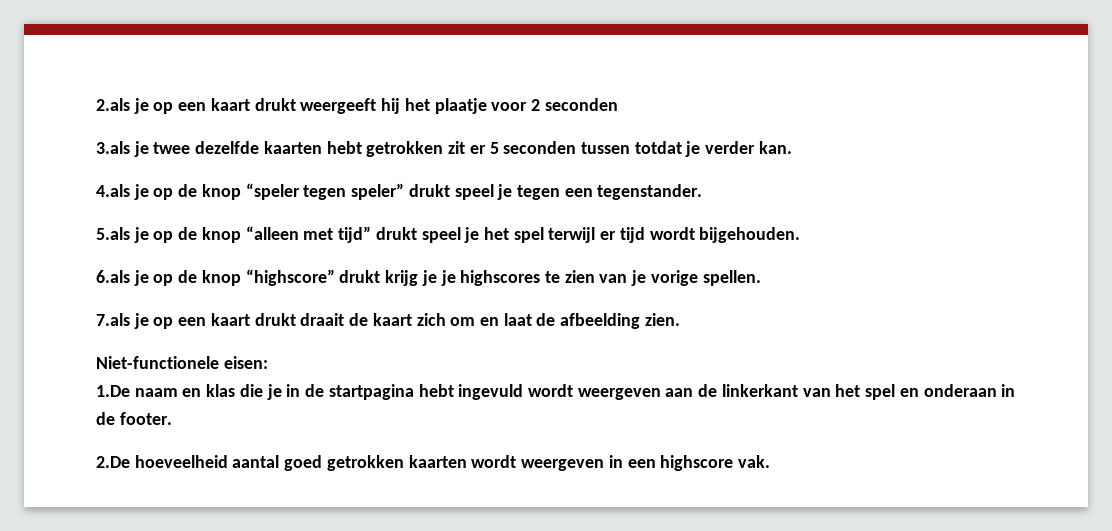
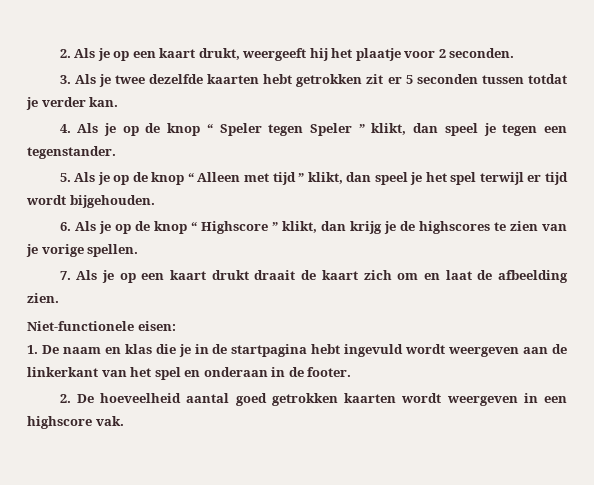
[96,98,296,114] 2.als je op een kaart drukt -> [59,48,240,61] 2. Als je op een kaart drukt,
[544,98,618,111] [96,141,130,154] seconden // 3.als -> [449,48,515,58] [59,74,96,84] seconden. // 3. Als
[96,183,450,200] 4.als je op de knop “speler tegen speler” drukt -> [59,123,439,136] 4. Als je op de knop “ Speler tegen Speler ” klikt, dan
[96,226,417,243] 5.als je op de knop “alleen met tijd” drukt -> [59,172,372,185] 5. Als je op de knop “ Alleen met tijd ” klikt, dan
[96,269,381,286] 6.als je op de knop “highscore” drukt -> [59,221,346,234] 6. Als je op de knop “ Highscore ” klikt, dan
[440,270,456,286] je -> [399,221,415,231] de
[96,313,130,326] 7.als -> [59,270,98,280] 7. Als
[96,385,130,397] 1.De -> [27,345,59,354] 1. De
[96,456,130,468] 2.De -> [59,394,94,403] 2. De

